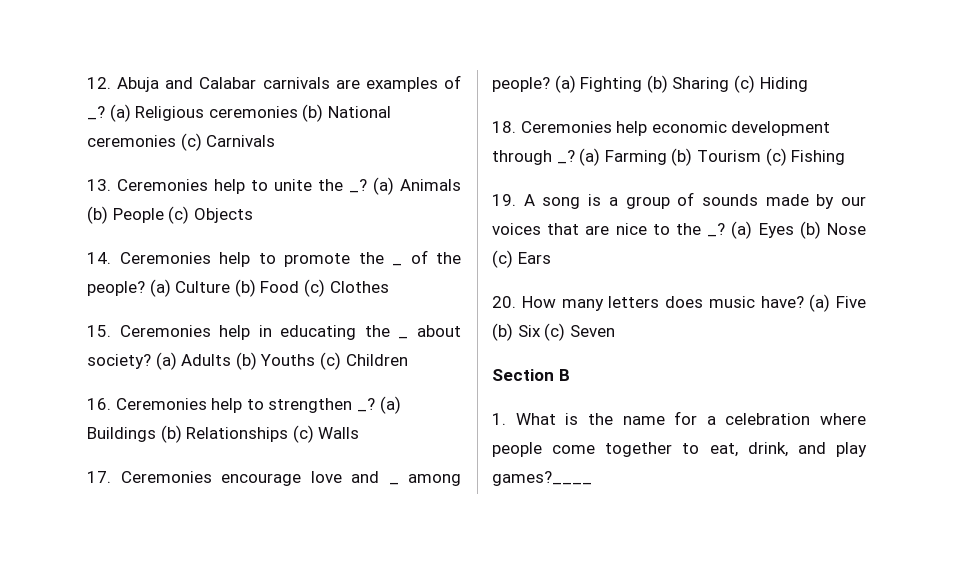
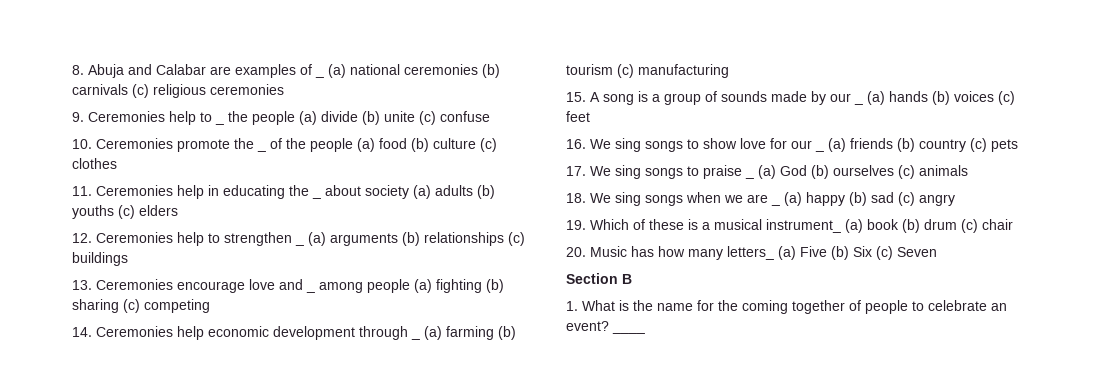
[87,77,111,89] 12. -> [72,65,84,75] 8.
[262,77,330,89] carnivals -> (206, 69) none
[87,104,391,122] [87,133,276,151] [87,177,461,195] [87,206,253,224] [87,252,276,267] _? (a) Religious ceremonies (b) National ceremonies (c) Carnivals // 13. Ceremonies help to unite the _? (a) Animals (b) People (c) Objects // 14. Ceremonies help to -> [315,64,500,78] [72,84,284,98] [72,111,212,125] [215,122,224,125] [228,111,490,125] [72,138,173,149] _ (a) national ceremonies (b) carnivals (c) religious ceremonies // 9. Ceremonies help to _ the people (a) divide (b) unite (c) confuse // 10. Ceremonies
[87,279,389,297] [87,325,111,337] people? (a) Culture (b) Food (c) Clothes // 15. -> [310,138,497,152] [72,158,117,169] [72,186,92,196] people (a) food (b) culture (c) clothes // 11.
[87,352,408,370] [87,396,401,414] [87,425,360,443] [87,471,111,483] society? (a) Adults (b) Youths (c) Children // 16. Ceremonies help to strengthen _? (a) Buildings (b) Relationships (c) Walls // 17. -> [365,185,495,199] [72,205,178,219] [72,232,525,246] [72,252,128,266] [72,280,92,290] society (a) adults (b) youths (c) elders // 12. Ceremonies help to strengthen _ (a) arguments (b) relationships (c) buildings // 13.
[492,75,808,93] [492,121,516,133] people? (a) Fighting (b) Sharing (c) Hiding // 18. -> [367,279,504,293] [72,299,210,313] [72,327,92,337] people (a) fighting (b) sharing (c) competing // 14.
[556,148,846,166] [492,194,516,206] _? (a) Farming (b) Tourism (c) Fishing // 19. -> [411,326,516,340] [566,64,729,78] [566,92,586,102] _ (a) farming (b) tourism (c) manufacturing // 15.
[492,221,866,239] [492,250,551,268] [492,296,804,311] voices that are nice to the _? (a) Eyes (b) Nose (c) Ears // 20. How many letters does music have? -> [854,91,1015,105] [566,111,590,122] [566,138,812,152] [815,138,1018,152] [566,165,968,179] [566,192,768,206] [771,192,955,206] [566,219,1013,233] [566,246,774,260] _ (a) hands (b) voices (c) feet // 16. We sing songs to show love for our _ (a) friends (b) country (c) pets // 17. We sing songs to praise _ (a) God (b) ourselves (c) animals // 18. We sing songs when we are _ (a) happy (b) sad (c) angry // 19. Which of these is a musical instrument_ (a) book (b) drum (c) chair // 20. Music has how many letters_
[706,413,866,425] [492,442,867,457] [492,471,592,486] a celebration where people come together to eat, drink, and play games?____ -> [718,300,1007,314] [566,321,609,331] [612,331,645,334] the coming together of people to celebrate an event? ____

